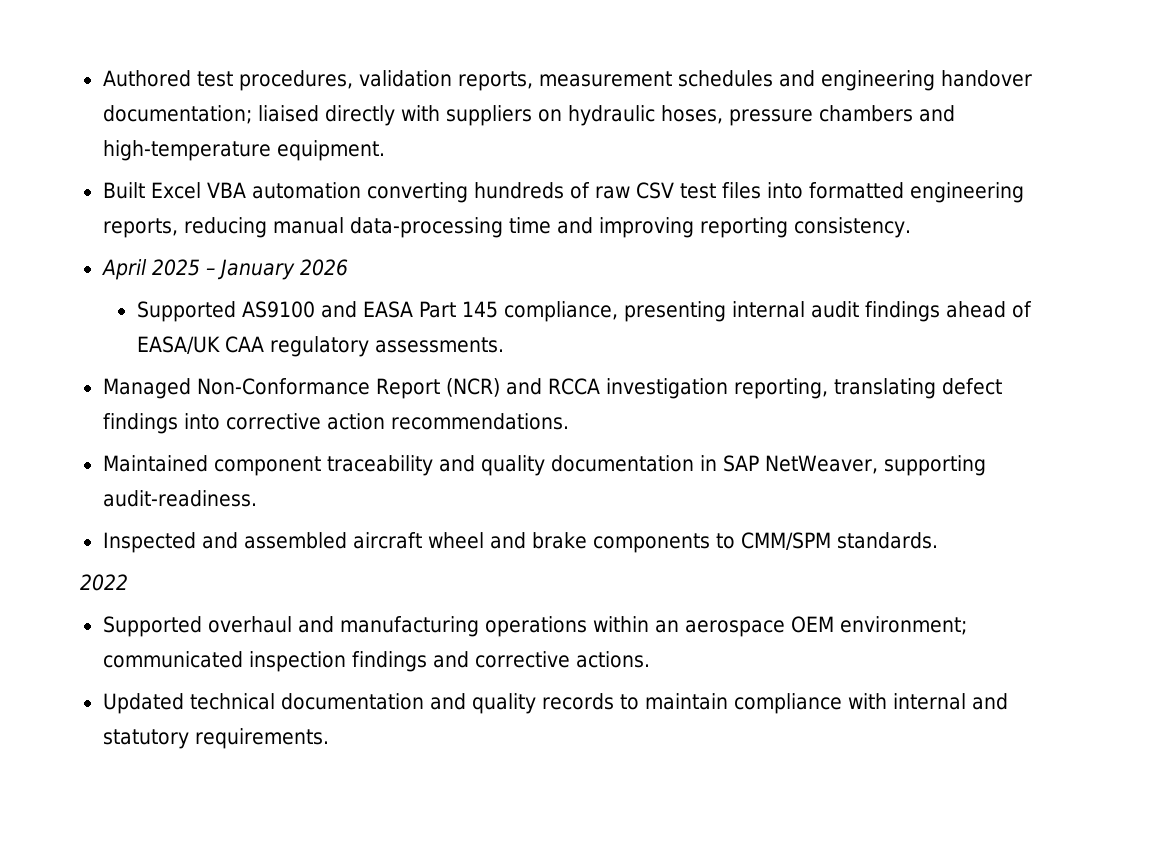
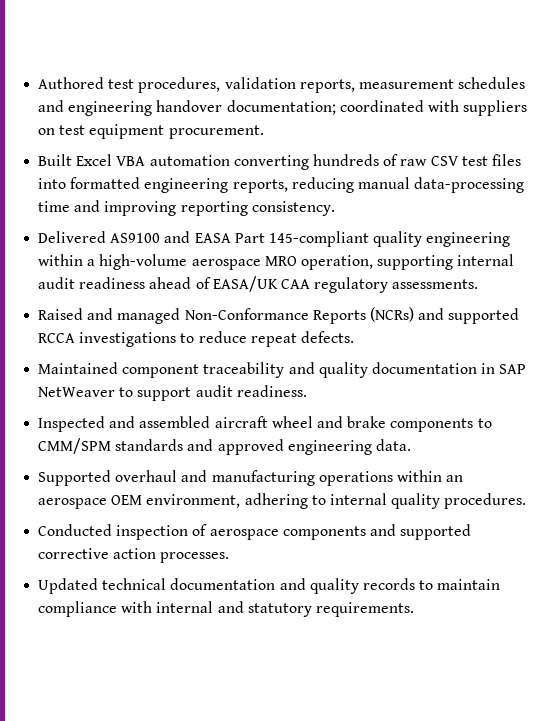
[257,105,395,126] liaised directly -> [339,100,424,112] coordinated
[567,105,955,126] [102,140,385,161] hydraulic hoses, pressure chambers and high-temperature equipment. -> [59,124,264,139] test equipment procurement.
[101,259,348,280] [136,301,727,322] April 2025 – January 2026 // Supported AS9100 and EASA Part 145 compliance, presenting -> [38,231,511,247] [38,254,454,270] Delivered AS9100 and EASA Part 145-compliant quality engineering within a high-volume aerospace MRO operation, supporting
[865,301,941,322] findings -> [79,277,146,289] readiness
[102,378,1002,399] [102,413,569,434] Managed Non-Conformance Report (NCR) and RCCA investigation reporting, translating defect findings into corrective action recommendations. -> [38,307,520,324] [38,331,354,347] Raised and managed Non-Conformance Reports (NCRs) and supported RCCA investigations to reduce repeat defects.
[764,455,986,476] [102,490,257,507] NetWeaver, supporting audit-readiness. -> [38,385,307,401] NetWeaver to support audit readiness.
[836,532,938,549] [80,574,128,591] standards. // 2022 -> [115,439,411,455] standards and approved engineering data.
[839,616,967,635] [102,651,650,672] environment; communicated inspection findings and corrective actions. -> [146,493,527,509] [38,524,472,540] [38,548,230,563] environment, adhering to internal quality procedures. // Conducted inspection of aerospace components and supported corrective action processes.

